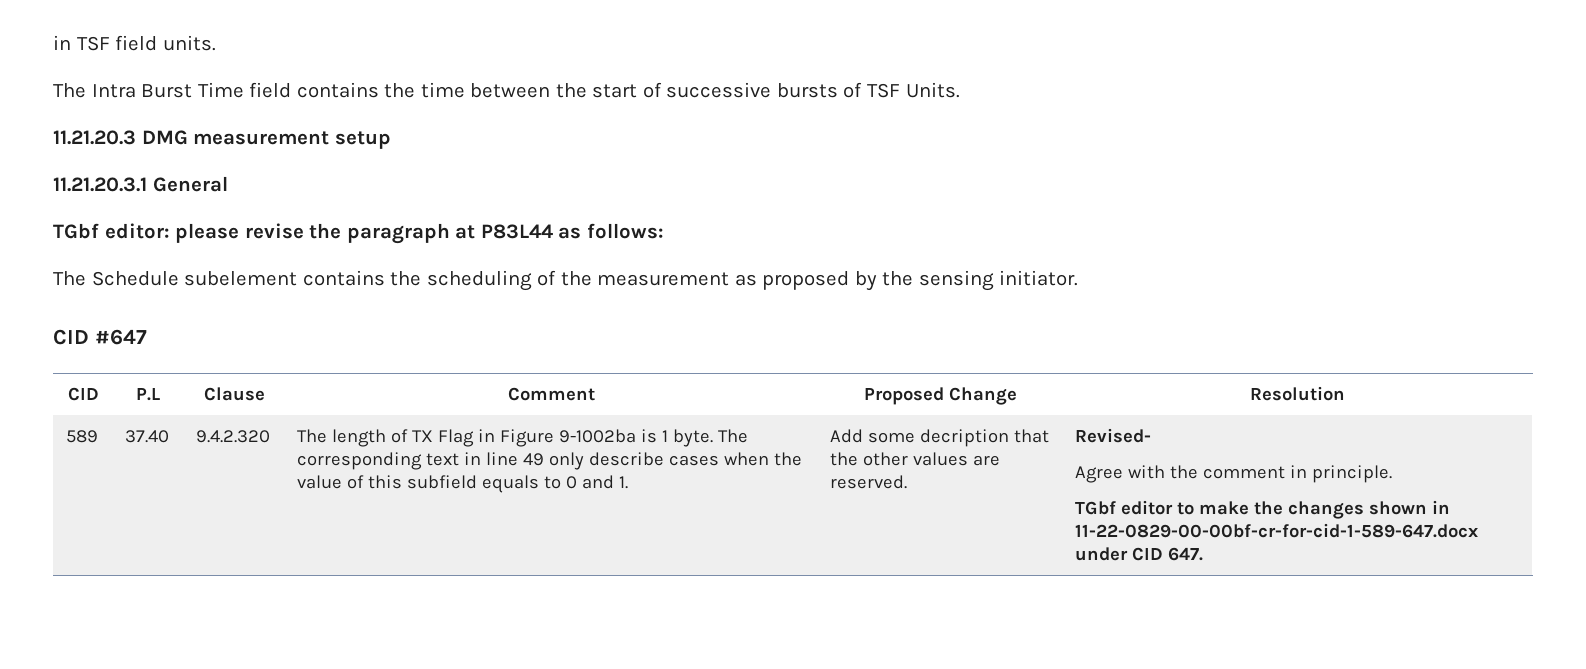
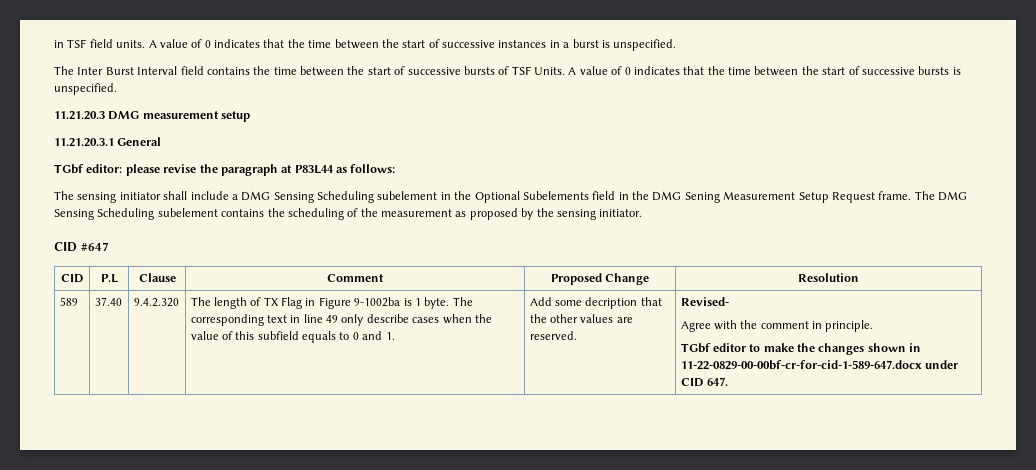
[53,82,244,98] // The Intra Burst Time -> [148,39,677,51] [54,66,178,75] A value of 0 indicates that the time between the start of successive instances in a burst is unspecified. // The Inter Burst Interval
(960, 90) none -> [568,66,961,76] [54,83,117,95] A value of 0 indicates that the time between the start of successive bursts is unspecified.
[91,271,179,286] Schedule -> [77,191,967,203] [54,208,155,220] sensing initiator shall include a DMG Sensing Scheduling subelement in the Optional Subelements field in the DMG Sening Measurement Setup Request frame. The DMG Sensing Scheduling

